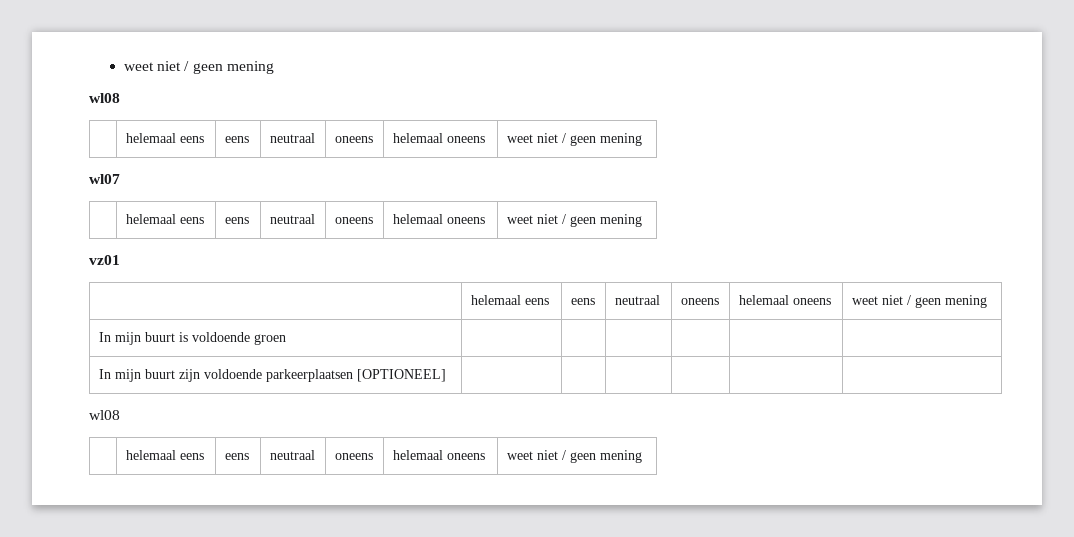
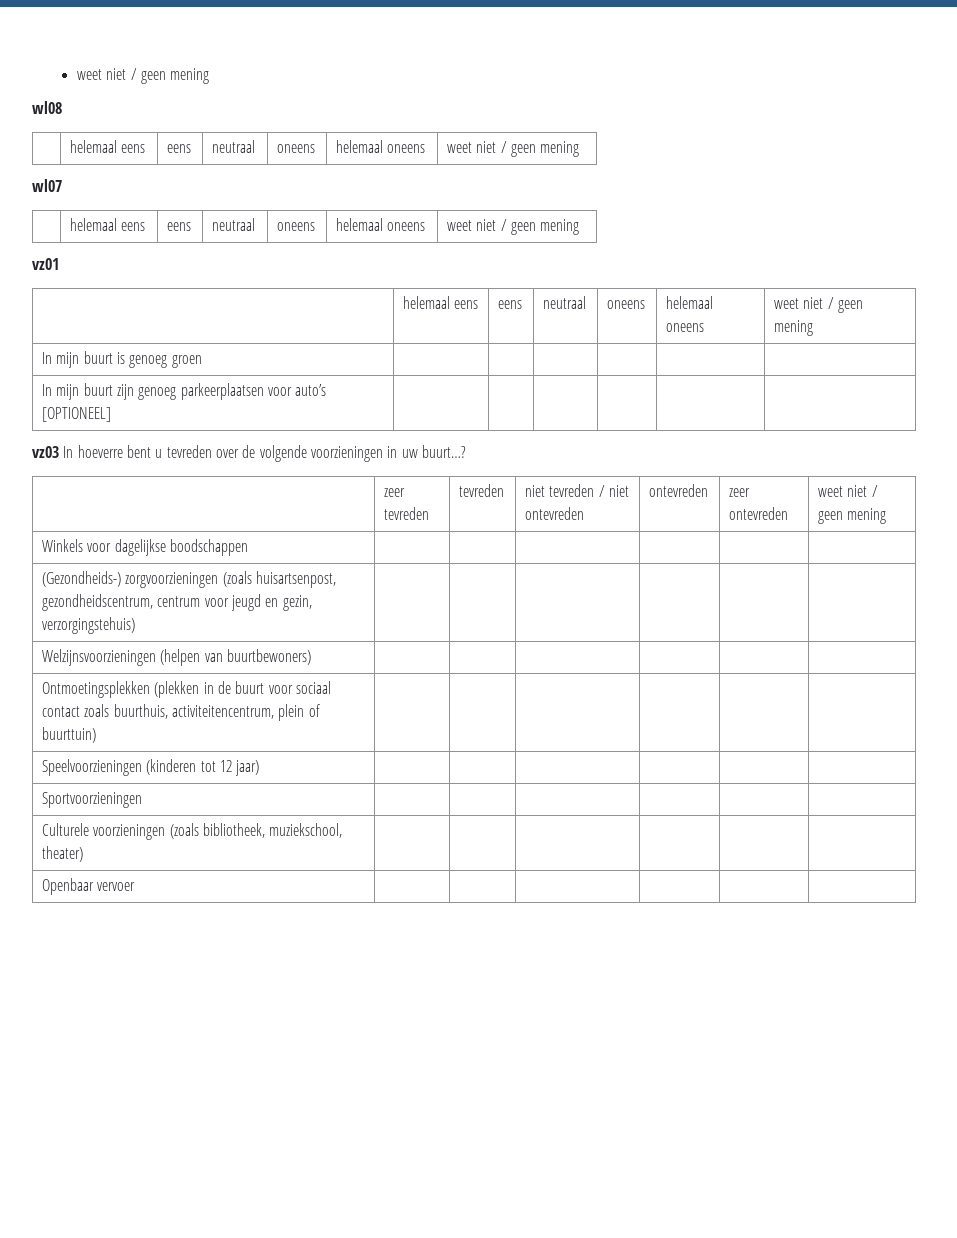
[191,332,250,342] voldoende -> [129,355,168,368] genoeg
[203,369,446,382] [89,410,120,420] [125,450,204,460] [224,453,249,460] [269,450,315,460] [334,453,373,460] [392,450,485,460] [506,450,642,463] voldoende parkeerplaatsen [OPTIONEEL] | | | | | | // wl08 // | helemaal eens | eens | neutraal | oneens | helemaal oneens | weet niet / geen mening -> [138,383,327,400] [42,407,112,422] [32,445,466,462] [384,488,406,497] [384,507,430,520] [459,484,505,497] [525,484,630,497] [525,507,585,520] [649,484,709,497] [729,488,751,497] [729,507,789,520] [818,485,878,497] [818,508,887,524] [42,539,249,556] [42,571,337,588] [42,594,312,611] [42,617,136,634] [42,649,312,666] [42,681,331,698] [42,704,320,721] [42,727,97,743] [42,759,260,776] [42,792,143,808] [42,823,343,840] [42,846,84,862] [42,878,136,895] genoeg parkeerplaatsen voor auto’s [OPTIONEEL] | | | | | | // vz03 In hoeverre bent u tevreden over de volgende voorzieningen in uw buurt…? // | zeer tevreden | tevreden | niet tevreden / niet ontevreden | ontevreden | zeer ontevreden | weet niet / geen mening // Winkels voor dagelijkse boodschappen | | | | | | // (Gezondheids-) zorgvoorzieningen (zoals huisartsenpost, gezondheidscentrum, centrum voor jeugd en gezin, verzorgingstehuis) | | | | | | // Welzijnsvoorzieningen (helpen van buurtbewoners) | | | | | | // Ontmoetingsplekken (plekken in de buurt voor sociaal contact zoals buurthuis, activiteitencentrum, plein of buurttuin) | | | | | | // Speelvoorzieningen (kinderen tot 12 jaar) | | | | | | // Sportvoorzieningen | | | | | | // Culturele voorzieningen (zoals bibliotheek, muziekschool, theater) | | | | | | // Openbaar vervoer | | | | | |

